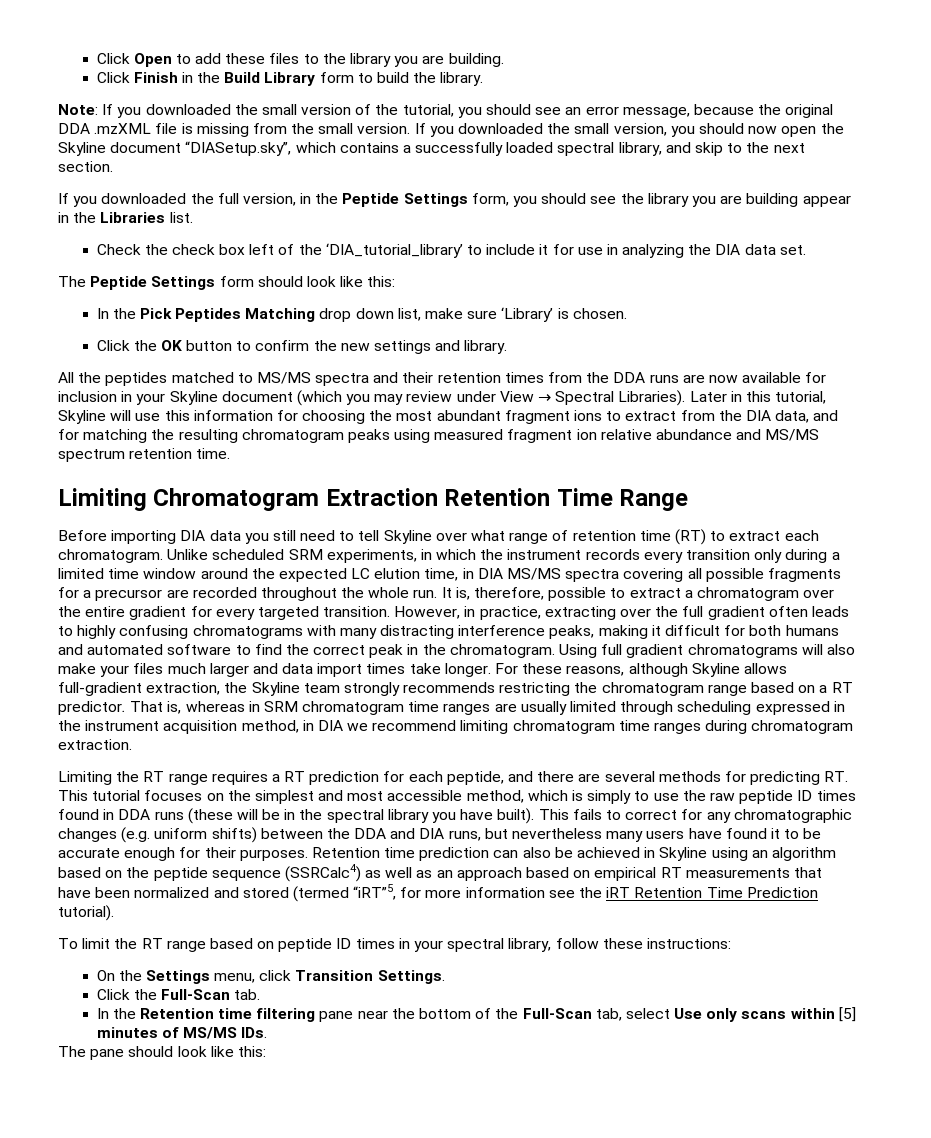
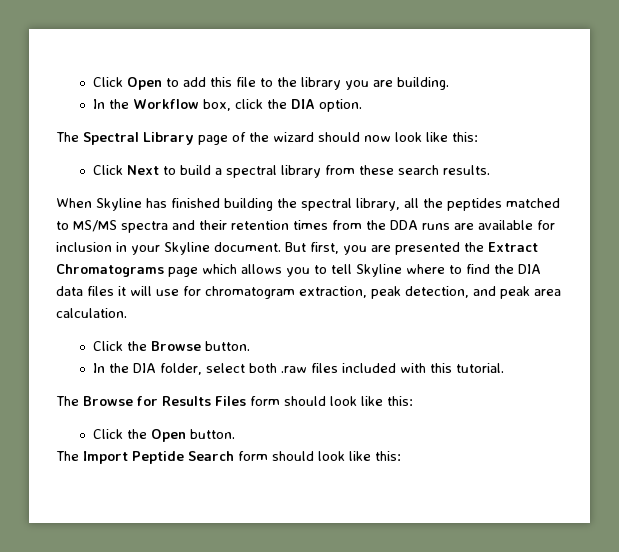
[225,53,300,64] these files -> [210,77,257,87] this file
[96,72,484,86] [58,104,834,118] [58,123,844,137] [58,141,805,156] [58,161,113,172] [58,193,851,207] [58,212,193,223] [96,243,806,258] [58,276,396,290] [96,307,627,322] [96,340,508,354] [58,372,74,383] Click Finish in the Build Library form to build the library. // Note: If you downloaded the small version of the tutorial, you should see an error message, because the original DDA .mzXML file is missing from the small version. If you downloaded the small version, you should now open the Skyline document “DIASetup.sky”, which contains a successfully loaded spectral library, and skip to the next section. // If you downloaded the full version, in the Peptide Settings form, you should see the library you are building appear in the Libraries list. // Check the check box left of the ‘DIA_tutorial_library’ to include it for use in analyzing the DIA data set. // The Peptide Settings form should look like this: // In the Pick Peptides Matching drop down list, make sure ‘Library’ is chosen. // Click the OK button to confirm the new settings and library. // All -> [93,99,363,112] [56,132,478,145] [93,165,491,178] [56,198,419,211] In the Workflow box, click the DIA option. // The Spectral Library page of the wizard should now look like this: // Click Next to build a spectral library from these search results. // When Skyline has finished building the spectral library, all
[708,375,738,383] now -> (474, 226) none
[221,390,827,406] [58,410,839,424] [58,429,820,443] [58,448,231,462] [58,488,689,511] [58,529,819,545] [58,549,840,563] [58,568,841,582] [58,587,835,601] [58,606,849,620] [58,625,839,639] [58,644,855,658] [58,663,787,677] [58,682,853,696] [58,701,845,715] [58,720,854,734] [58,739,132,750] [58,771,849,785] [58,790,856,804] [58,808,852,824] [58,827,822,843] [58,847,836,861] [58,864,822,882] [58,884,818,902] [58,905,114,921] [58,938,731,952] [96,970,445,984] [96,989,261,1000] [96,1007,856,1022] [96,1027,268,1039] [58,1046,125,1060] document (which you may review under View → Spectral Libraries). Later in this tutorial, Skyline will use this information for choosing the most abundant fragment ions to extract from the DIA data, and for matching the resulting chromatogram peaks using measured fragment ion relative abundance and MS/MS spectrum retention time. // Limiting Chromatogram Extraction Retention Time Range // Before importing DIA data you still need to tell Skyline over what range of retention time (RT) to extract each chromatogram. Unlike scheduled SRM experiments, in which the instrument records every transition only during a limited time window around the expected LC elution time, in DIA MS/MS spectra covering all possible fragments for a precursor are recorded throughout the whole run. It is, therefore, possible to extract a chromatogram over the entire gradient for every targeted transition. However, in practice, extracting over the full gradient often leads to highly confusing chromatograms with many distracting interference peaks, making it difficult for both humans and automated software to find the correct peak in the chromatogram. Using full gradient chromatograms will also make your files much larger and data import times take longer. For these reasons, although Skyline allows full-gradient extraction, the Skyline team strongly recommends restricting the chromatogram range based on a RT predictor. That is, whereas in SRM chromatogram time ranges are usually limited through scheduling expressed in the instrument acquisition method, in DIA we recommend limiting chromatogram time ranges during chromatogram extraction. // Limiting the RT range requires a RT prediction for each peptide, and there are several methods for predicting RT. This tutorial focuses on the simplest and most accessible method, which is simply to use the raw peptide ID times found in DDA runs (these will be in the spectral library you have built). This fails to correct for any chromatographic changes (e.g. uniform shifts) between the DDA and DIA runs, but nevertheless many users have found it to be accurate enough for their purposes. Retention time prediction can also be achieved in Skyline using an algorithm based on the peptide sequence (SSRCalc4) as well as an approach based on empirical RT measurements that have been normalized and stored (termed “iRT”5, for more information see the iRT Retention Time Prediction tutorial). // To limit the RT range based on peptide ID times in your spectral library, follow these instructions: // On the Settings menu, click Transition Settings. // Click the Full-Scan tab. // In the Retention time filtering pane near the bottom of the Full-Scan tab, select Use only scans within [5] minutes of MS/MS IDs. // The pane -> [214,242,538,255] [56,264,541,277] [56,286,561,299] [56,308,127,318] [93,341,251,351] [93,363,505,375] [56,396,413,406] [93,429,236,442] [56,451,268,464] document. But first, you are presented the Extract Chromatograms page which allows you to tell Skyline where to find the DIA data files it will use for chromatogram extraction, peak detection, and peak area calculation. // Click the Browse button. // In the DIA folder, select both .raw files included with this tutorial. // The Browse for Results Files form should look like this: // Click the Open button. // The Import Peptide Search form

